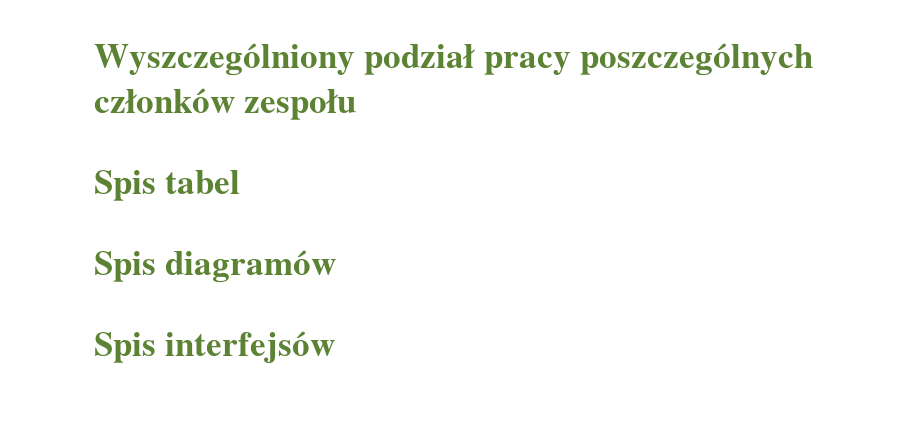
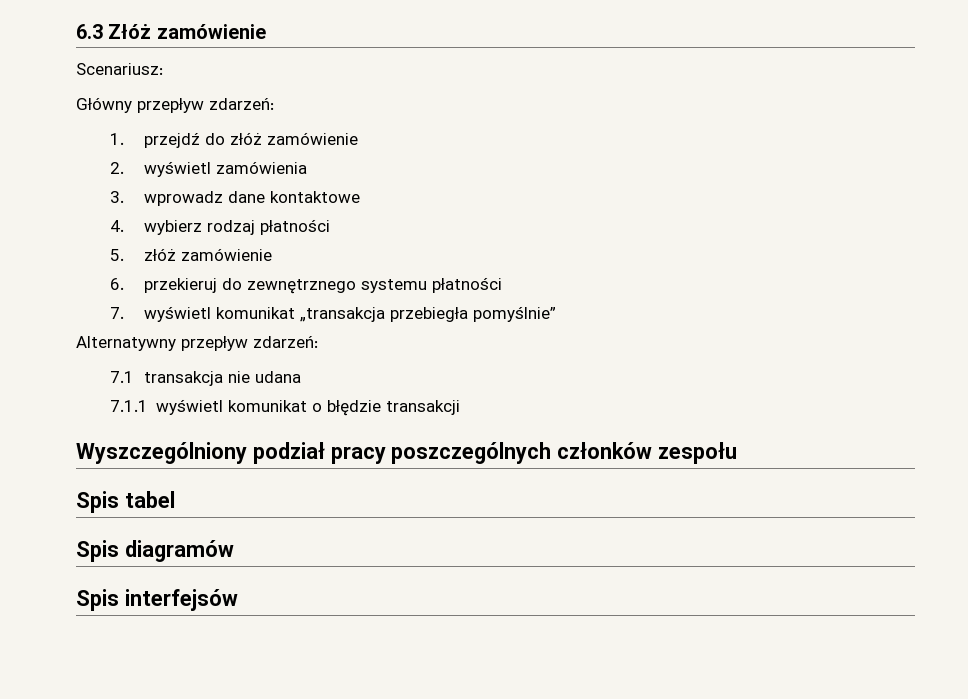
(94, 59) none -> [76,24,266,39] [76,63,163,75] [76,97,274,113] [109,132,358,148] [109,161,307,177] [109,191,360,206] [109,219,330,235] [109,248,272,261] [109,277,502,294] [109,306,556,322] [76,336,318,351] [109,371,301,386] [109,399,461,416] 6.3 Złóż zamówienie // Scenariusz: // Główny przepływ zdarzeń: // 1. przejdź do złóż zamówienie // 2. wyświetl zamówienia // 3. wprowadz dane kontaktowe // 4. wybierz rodzaj płatności // 5. złóż zamówienie // 6. przekieruj do zewnętrznego systemu płatności // 7. wyświetl komunikat „transakcja przebiegła pomyślnie” // Alternatywny przepływ zdarzeń: // 7.1 transakcja nie udana // 7.1.1 wyświetl komunikat o błędzie transakcji //

